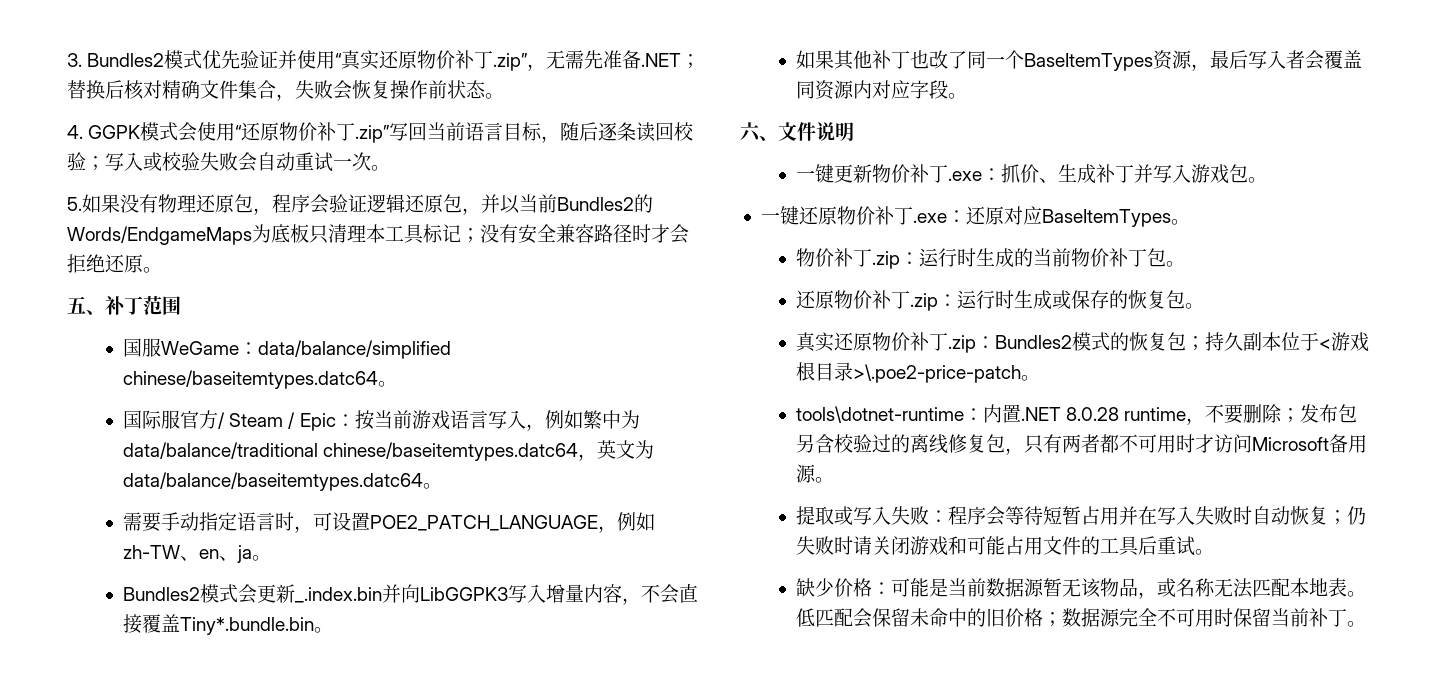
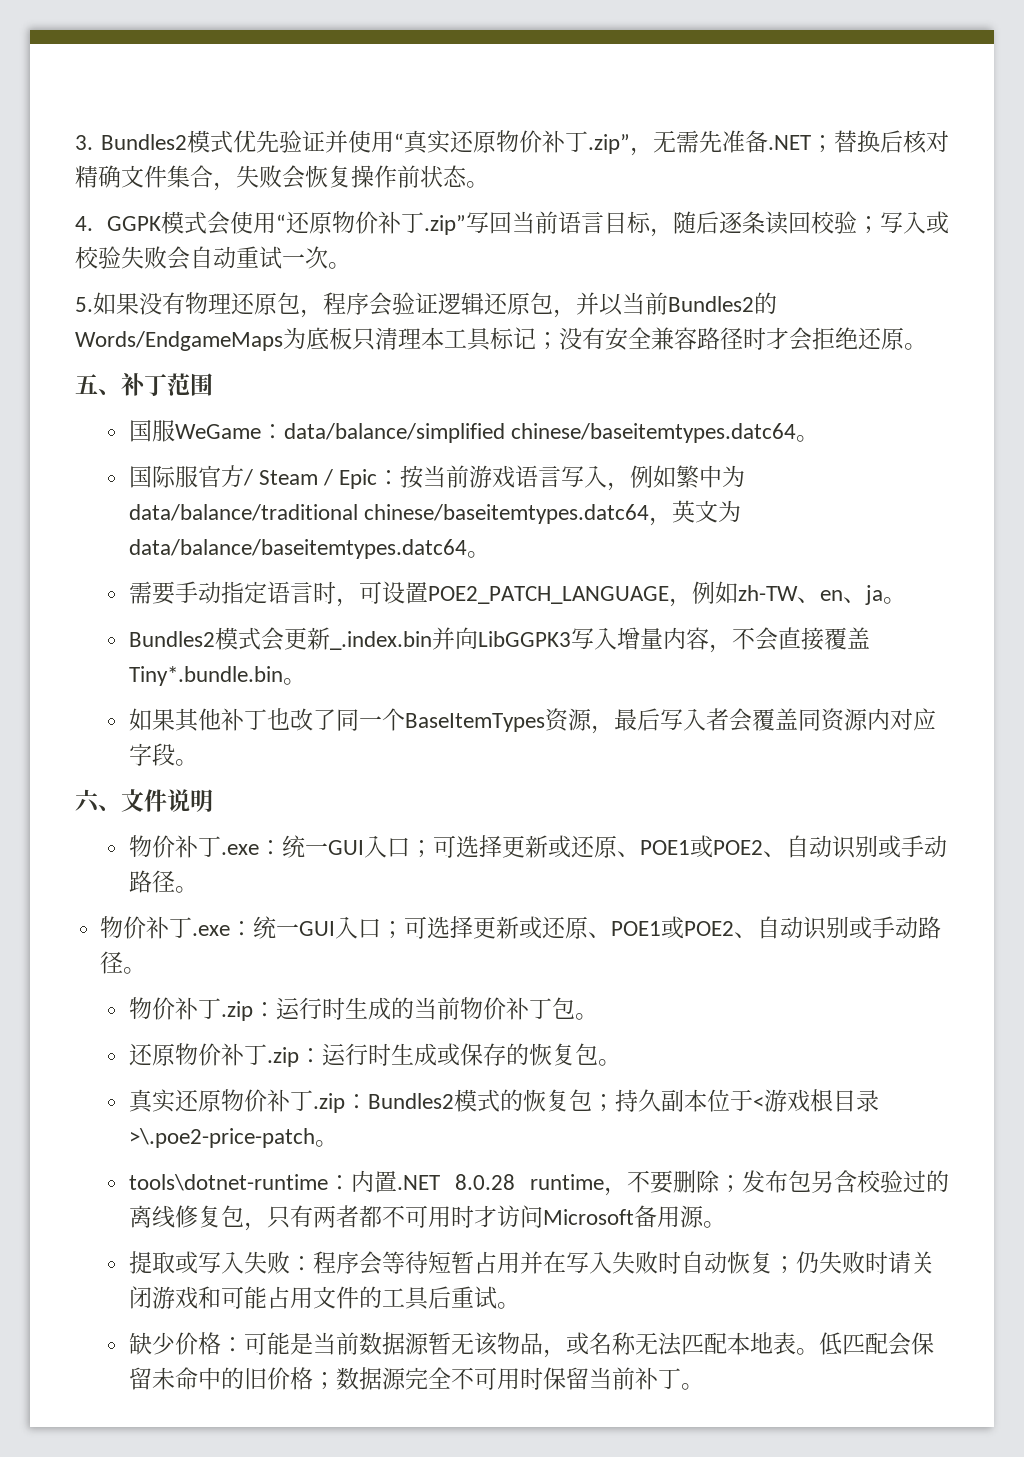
[796,164,1268,184] [760,206,1171,227] 一键更新物价补丁.exe：抓价、生成补丁并写入游戏包。 // 一键还原物价补丁.exe：还原对应BaseItemTypes -> [128,835,947,859] [128,870,198,893] [100,916,942,940] [100,951,124,974] 物价补丁.exe：统一GUI入口；可选择更新或还原、POE1或POE2、自动识别或手动路径。 // 物价补丁.exe：统一GUI入口；可选择更新或还原、POE1或POE2、自动识别或手动路径

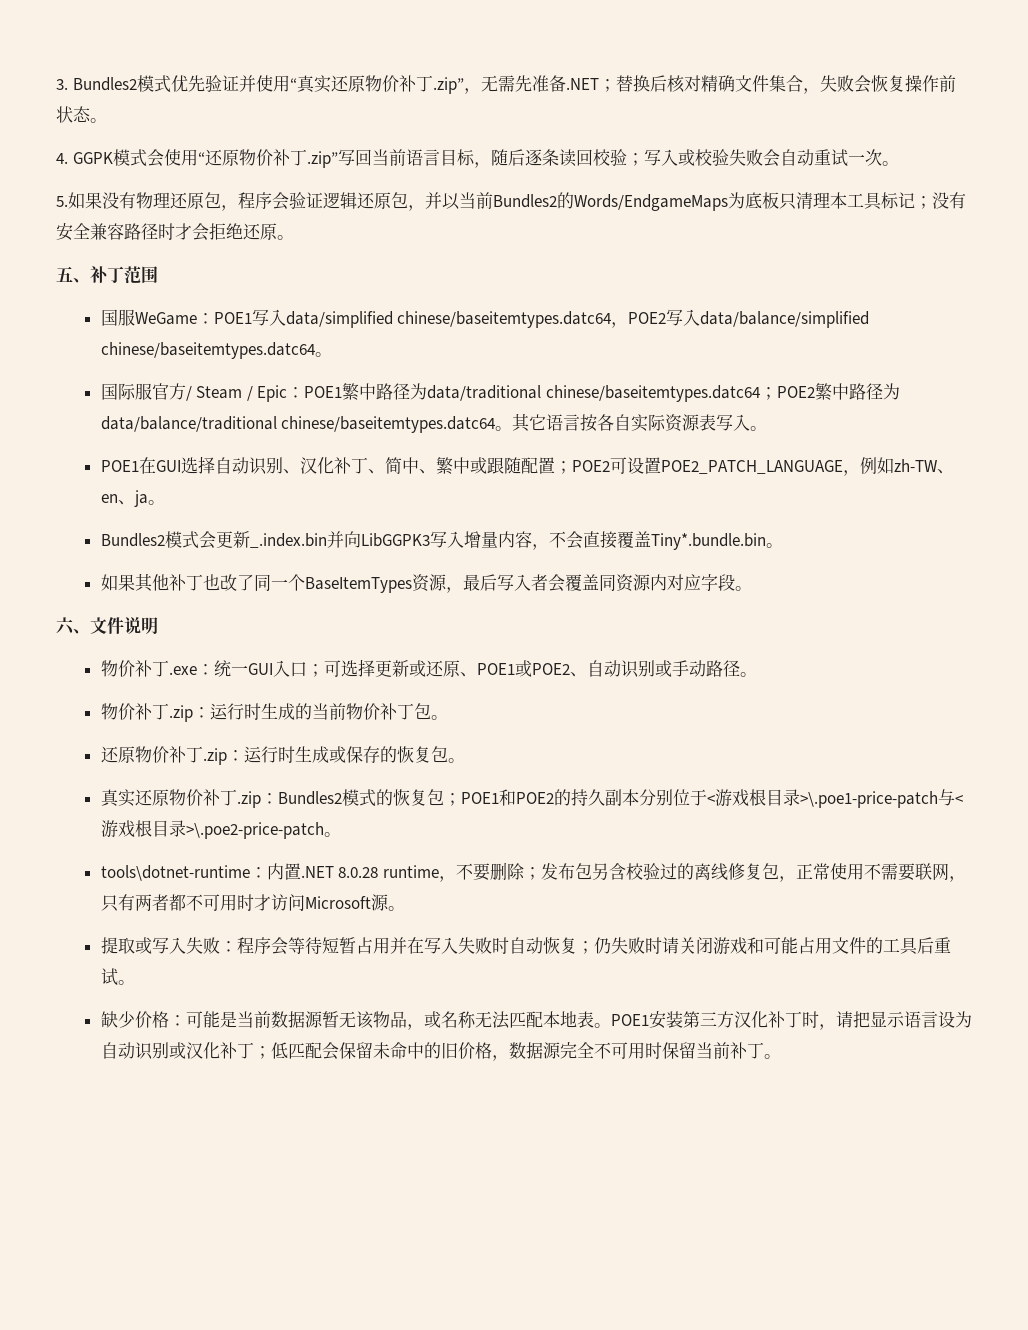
(284, 431) none -> [213,309,701,328] POE1写入data/simplified chinese/baseitemtypes.datc64，POE2写入
[400,465,746,491] [128,500,741,526] [128,539,490,559] [128,581,359,607] 按当前游戏语言写入，例如繁中为data/balance/traditional chinese/baseitemtypes.datc64，英文为data/balance/baseitemtypes.datc64。 // 需要手动指定语言时， -> [304,383,900,402] [100,413,768,433] [100,456,610,475] POE1繁中路径为data/traditional chinese/baseitemtypes.datc64；POE2繁中路径为data/balance/traditional chinese/baseitemtypes.datc64。其它语言按各自实际资源表写入。 // POE1在GUI选择自动识别、汉化补丁、简中、繁中或跟随配置；POE2
[100,916,942,940] [100,951,147,974] // 物价补丁.exe：统一GUI入口；可选择更新或还原、POE1或POE2、自动识别或手动路径。 -> (757, 674) none
(615, 1103) none -> [460,789,571,806] POE1和POE2的
(707, 1100) none -> [638,789,673,806] 分别
(879, 1101) none -> [799,789,963,808] [100,820,186,838] >\.poe1-price-patch与<游戏根目录
(267, 1226) none -> [795,863,966,882] 正常使用不需要联网，
[633,1205,680,1228] 备用 -> (371, 902) none
(819, 1351) none -> [610,1011,972,1030] [100,1042,271,1060] POE1安装第三方汉化补丁时，请把显示语言设为自动识别或汉化补丁；
[312,1372,336,1390] ； -> [491,1055,509,1061] ，

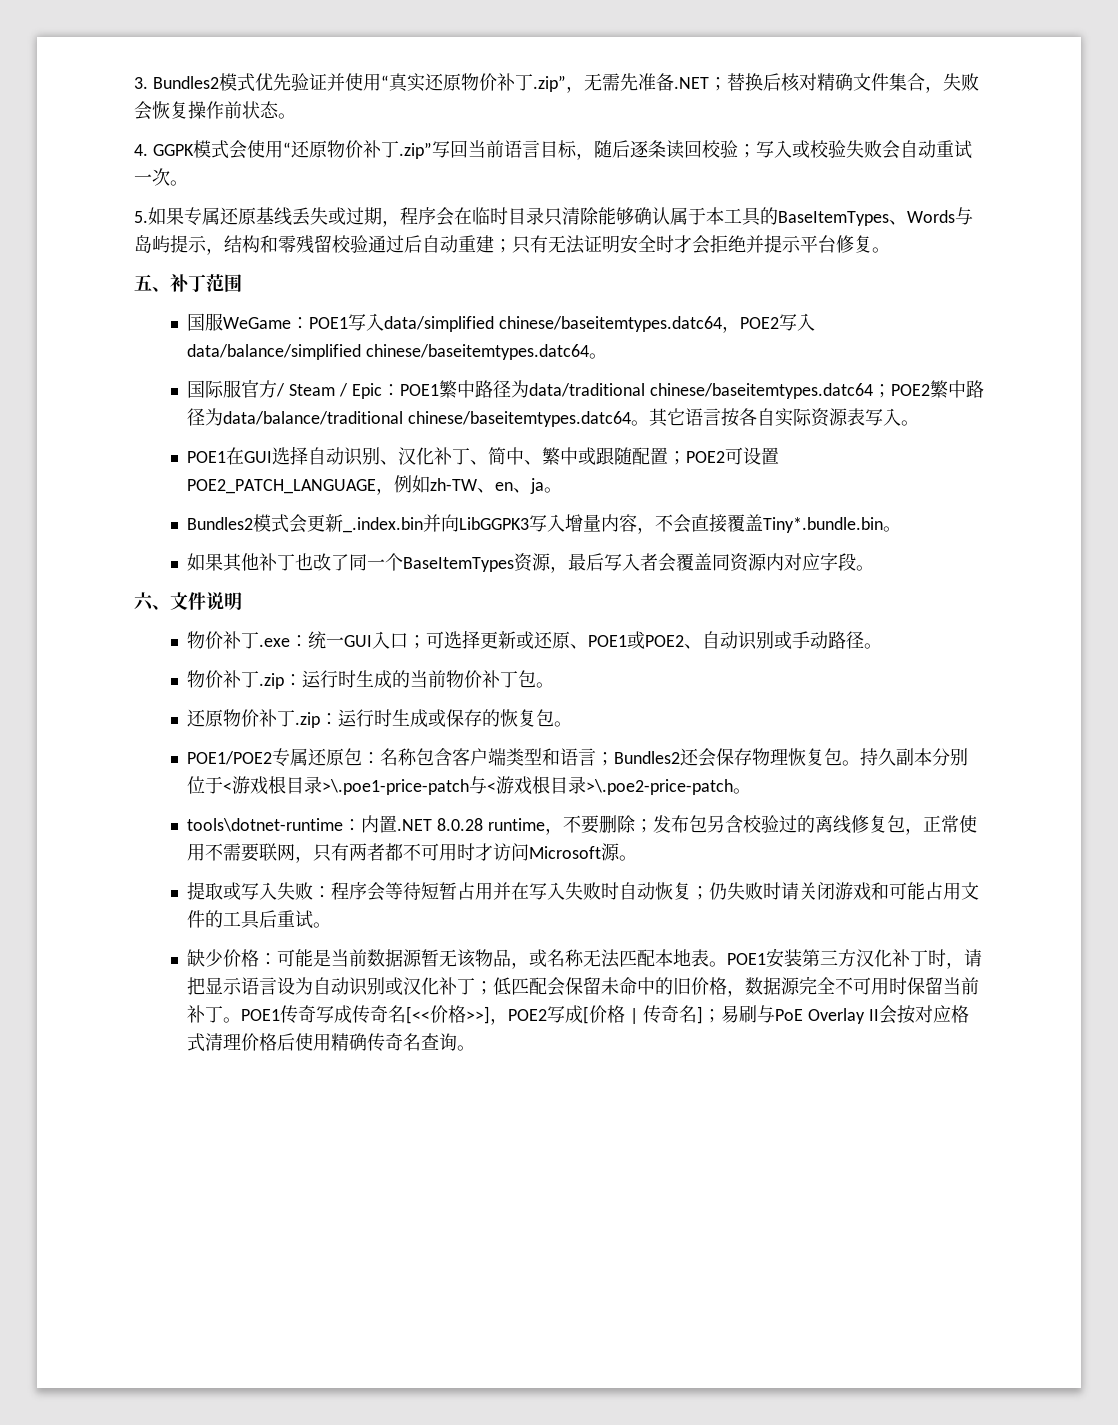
[102,192,966,211] [56,223,277,241] 没有物理还原包，程序会验证逻辑还原包，并以当前Bundles2的Words/EndgameMaps为底板只清理本工具标记；没有安全兼容路径时才会拒绝还原 -> [184,207,973,227] [134,234,872,255] 专属还原基线丢失或过期，程序会在临时目录只清除能够确认属于本工具的BaseItemTypes、Words与岛屿提示，结构和零残留校验通过后自动重建；只有无法证明安全时才会拒绝并提示平台修复
[100,789,571,808] 真实还原物价补丁.zip：Bundles2模式的恢复包；POE1和POE2的 -> [187,748,861,767] POE1/POE2专属还原包：名称包含客户端类型和语言；Bundles2还会保存物理恢复包。
(781, 1056) none -> [241,1005,969,1025] [187,1033,476,1052] POE1传奇写成传奇名[<<价格>>]，POE2写成[价格 | 传奇名]；易刷与PoE Overlay II会按对应格式清理价格后使用精确传奇名查询。

